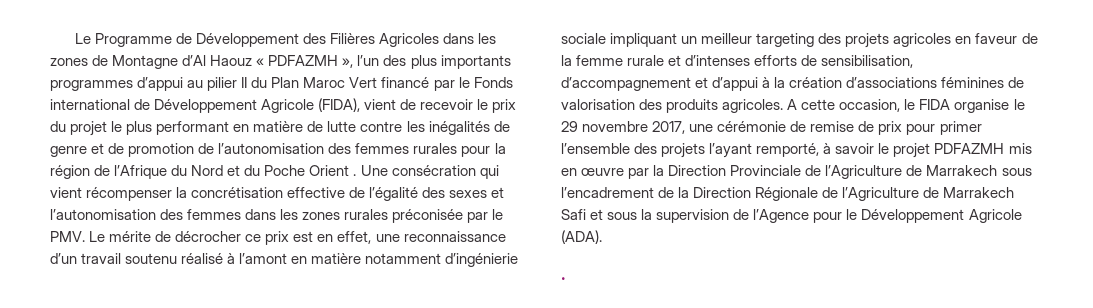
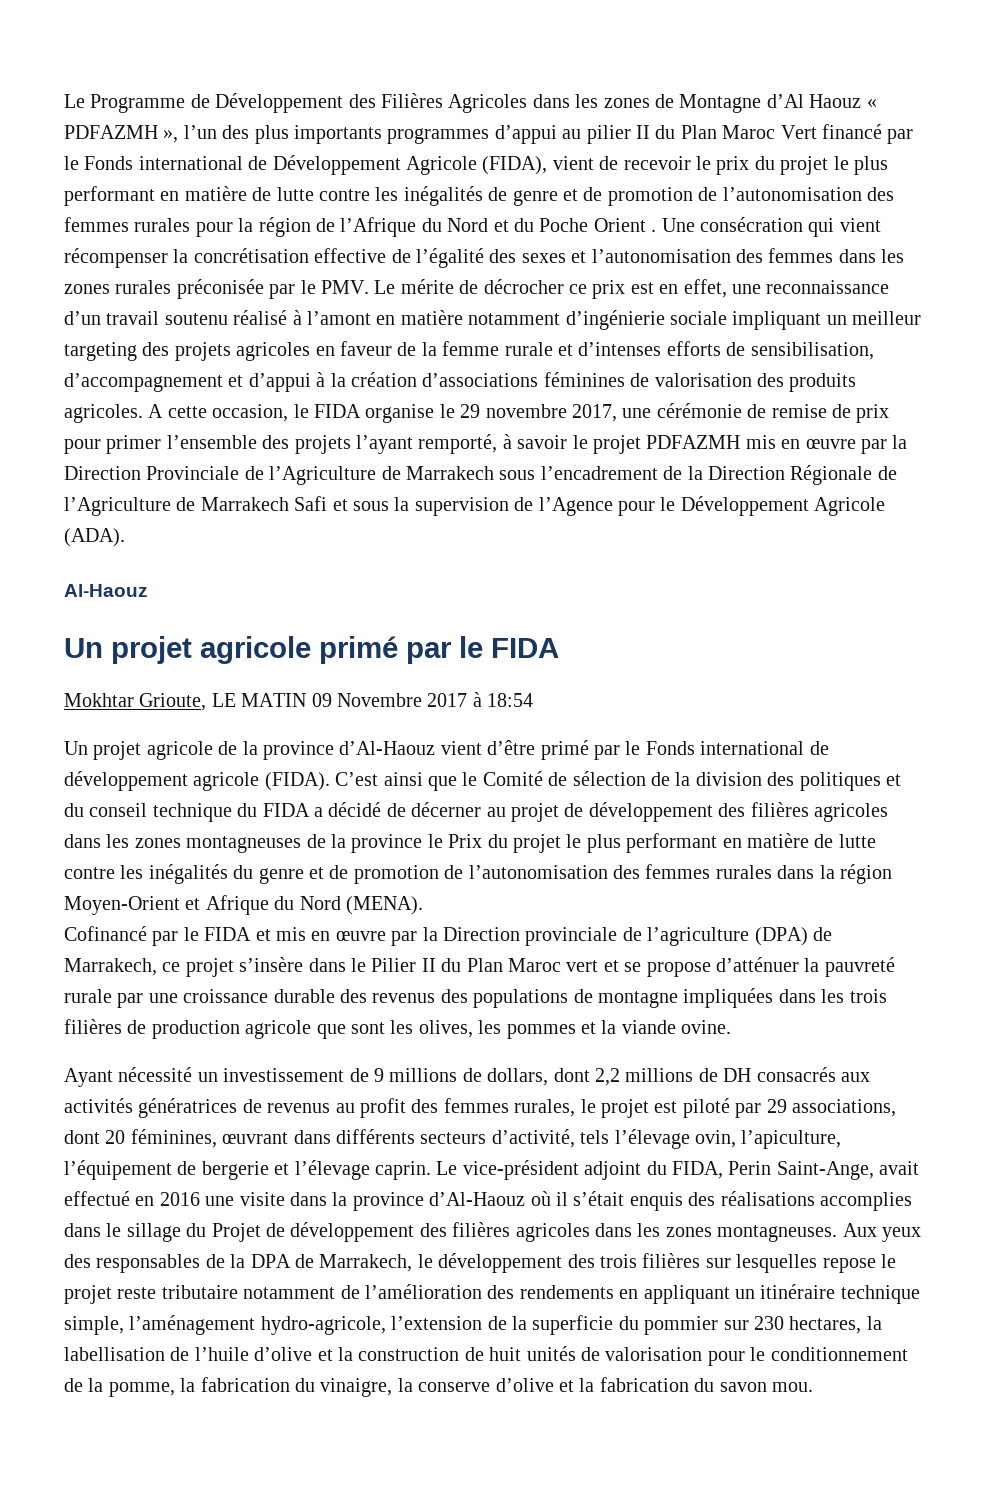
[561,277,566,280] . -> [64,584,148,597] [64,636,559,664] [64,692,534,711] [64,740,829,760] [64,771,901,791] [64,802,888,822] [64,833,876,853] [64,864,892,884] [64,895,423,915] [64,926,832,946] [64,957,895,977] [64,988,887,1008] [64,1019,732,1039] [64,1067,870,1087] [64,1098,896,1118] [64,1129,842,1149] [64,1160,920,1180] [64,1191,912,1211] [64,1222,921,1242] [64,1253,896,1273] [64,1284,920,1304] [64,1315,882,1335] [64,1346,908,1366] [64,1377,813,1397] Al-Haouz // Un projet agricole primé par le FIDA // Mokhtar Grioute, LE MATIN 09 Novembre 2017 à 18:54 // Un projet agricole de la province d’Al-Haouz vient d’être primé par le Fonds international de développement agricole (FIDA). C’est ainsi que le Comité de sélection de la division des politiques et du conseil technique du FIDA a décidé de décerner au projet de développement des filières agricoles dans les zones montagneuses de la province le Prix du projet le plus performant en matière de lutte contre les inégalités du genre et de promotion de l’autonomisation des femmes rurales dans la région Moyen-Orient et Afrique du Nord (MENA). // Cofinancé par le FIDA et mis en œuvre par la Direction provinciale de l’agriculture (DPA) de Marrakech, ce projet s’insère dans le Pilier II du Plan Maroc vert et se propose d’atténuer la pauvreté rurale par une croissance durable des revenus des populations de montagne impliquées dans les trois filières de production agricole que sont les olives, les pommes et la viande ovine. // Ayant nécessité un investissement de 9 millions de dollars, dont 2,2 millions de DH consacrés aux activités génératrices de revenus au profit des femmes rurales, le projet est piloté par 29 associations, dont 20 féminines, œuvrant dans différents secteurs d’activité, tels l’élevage ovin, l’apiculture, l’équipement de bergerie et l’élevage caprin. Le vice-président adjoint du FIDA, Perin Saint-Ange, avait effectué en 2016 une visite dans la province d’Al-Haouz où il s’était enquis des réalisations accomplies dans le sillage du Projet de développement des filières agricoles dans les zones montagneuses. Aux yeux des responsables de la DPA de Marrakech, le développement des trois filières sur lesquelles repose le projet reste tributaire notamment de l’amélioration des rendements en appliquant un itinéraire technique simple, l’aménagement hydro-agricole, l’extension de la superficie du pommier sur 230 hectares, la labellisation de l’huile d’olive et la construction de huit unités de valorisation pour le conditionnement de la pomme, la fabrication du vinaigre, la conserve d’olive et la fabrication du savon mou.

